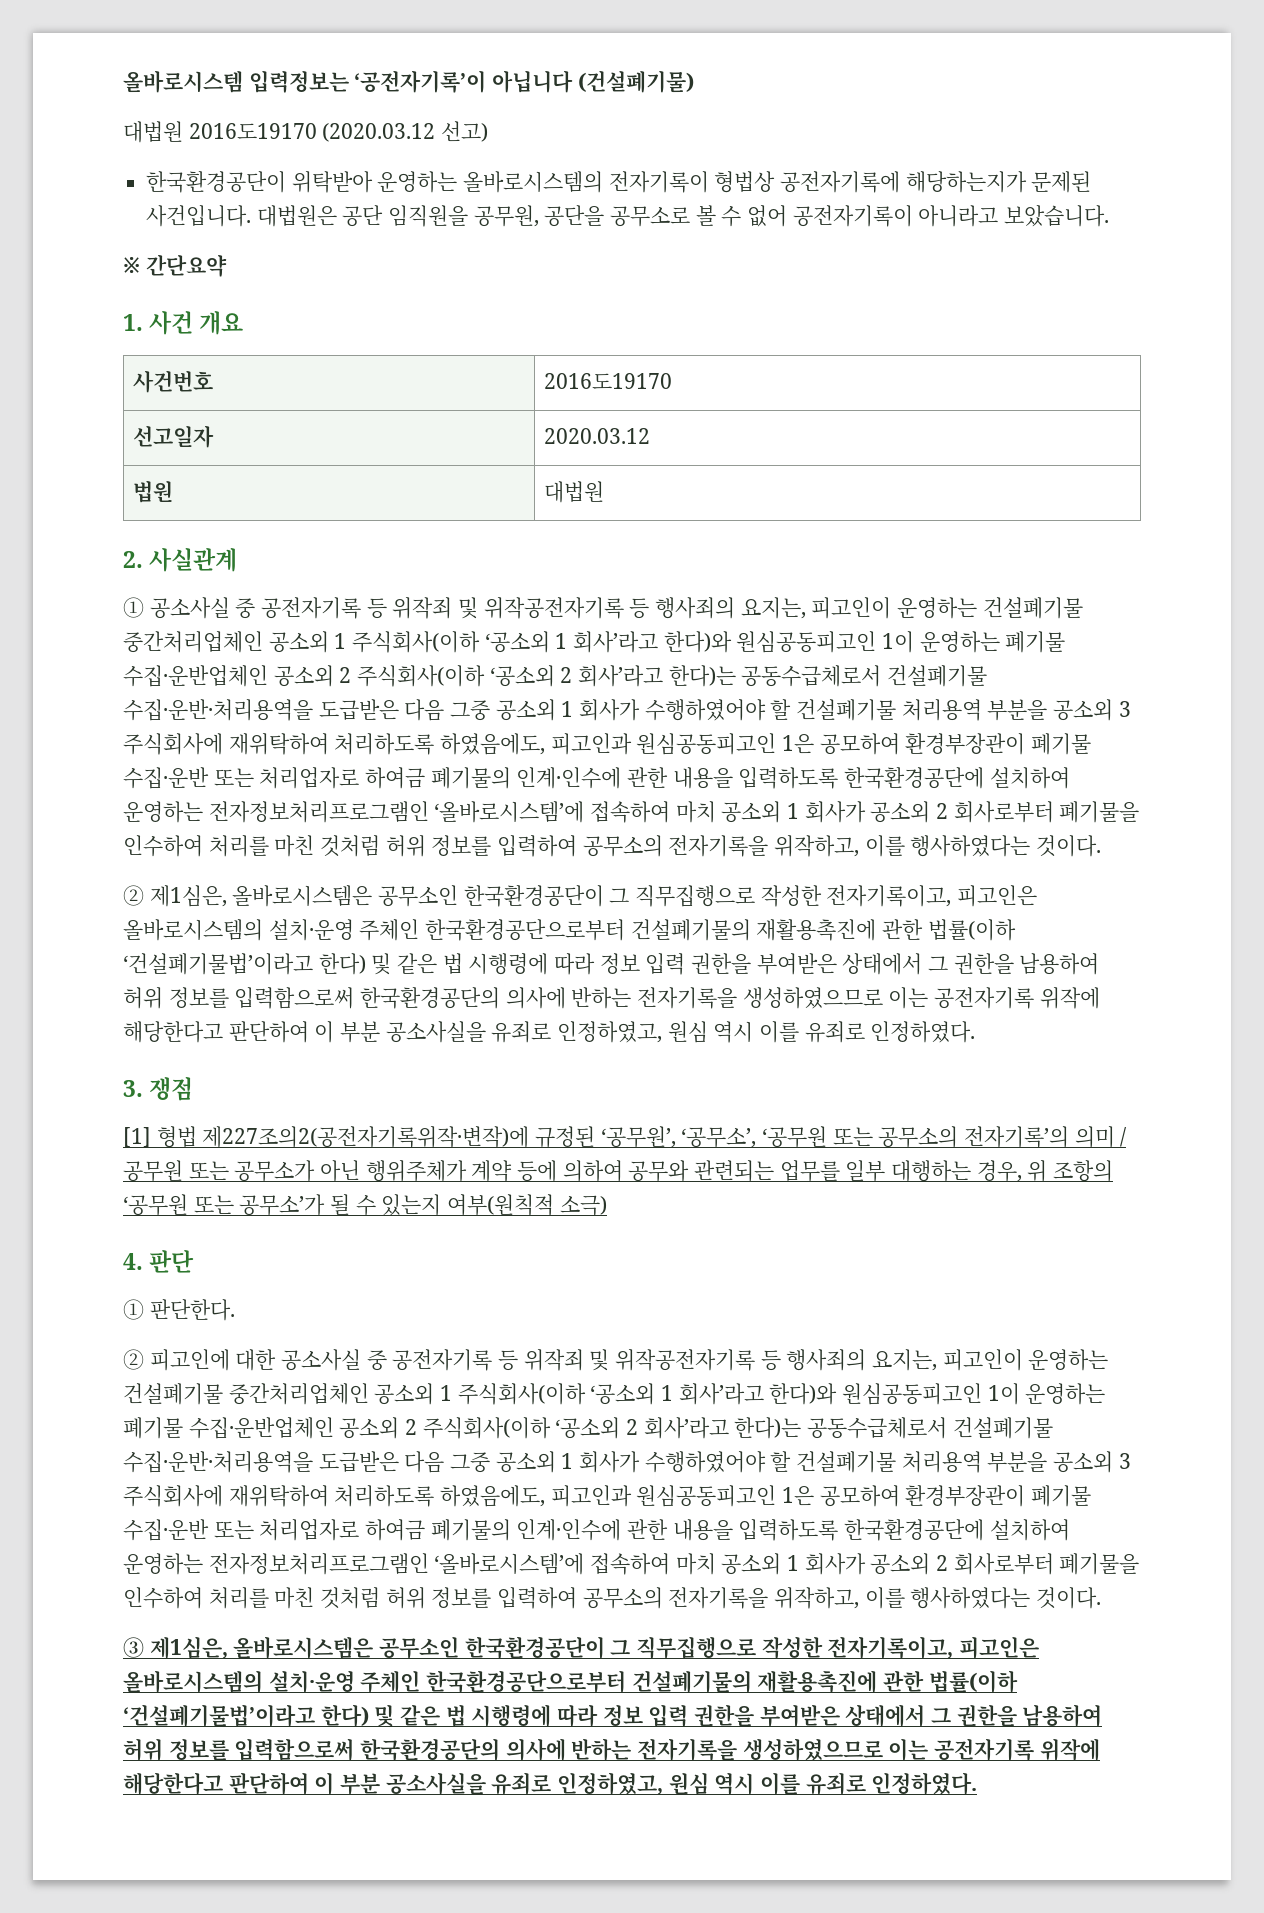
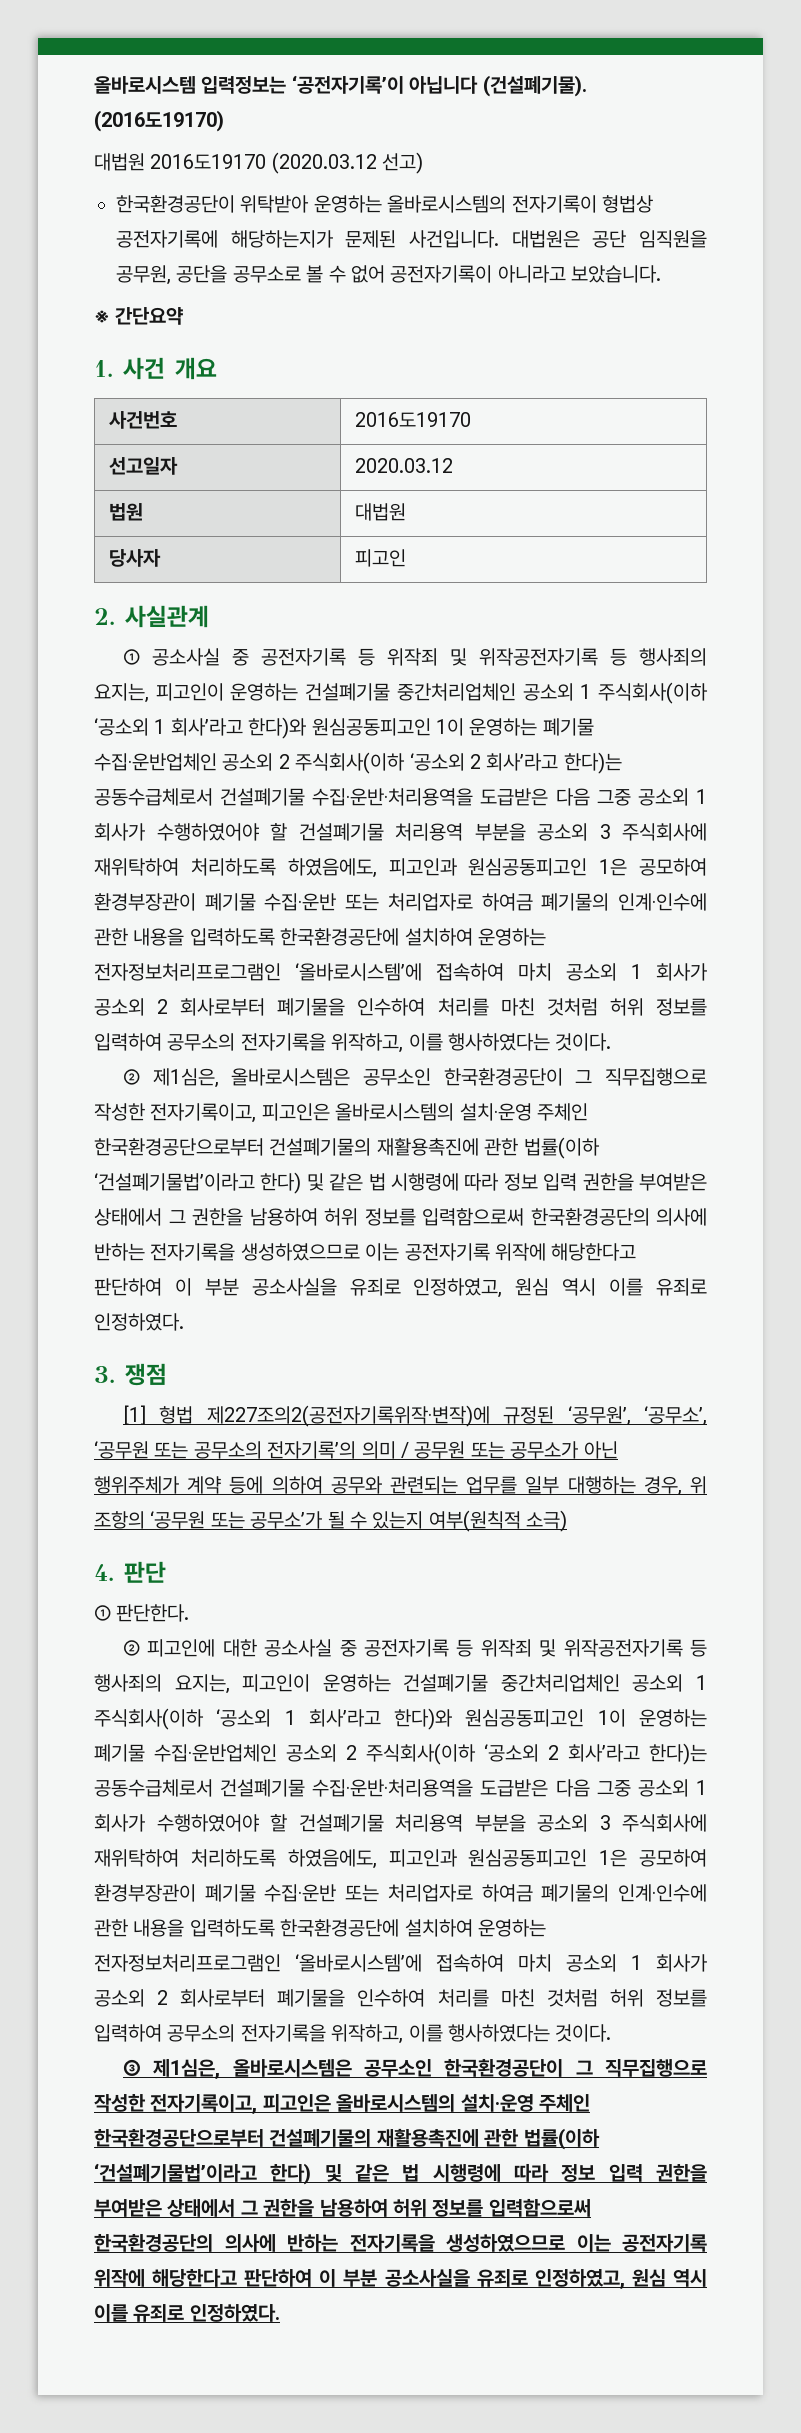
[577,70,694,93] (건설폐기물) -> [482,75,587,97] [94,110,224,132] (건설폐기물). (2016도19170)
(605, 492) none -> [108,549,161,567] [354,549,406,567] // 당사자 | 피고인

